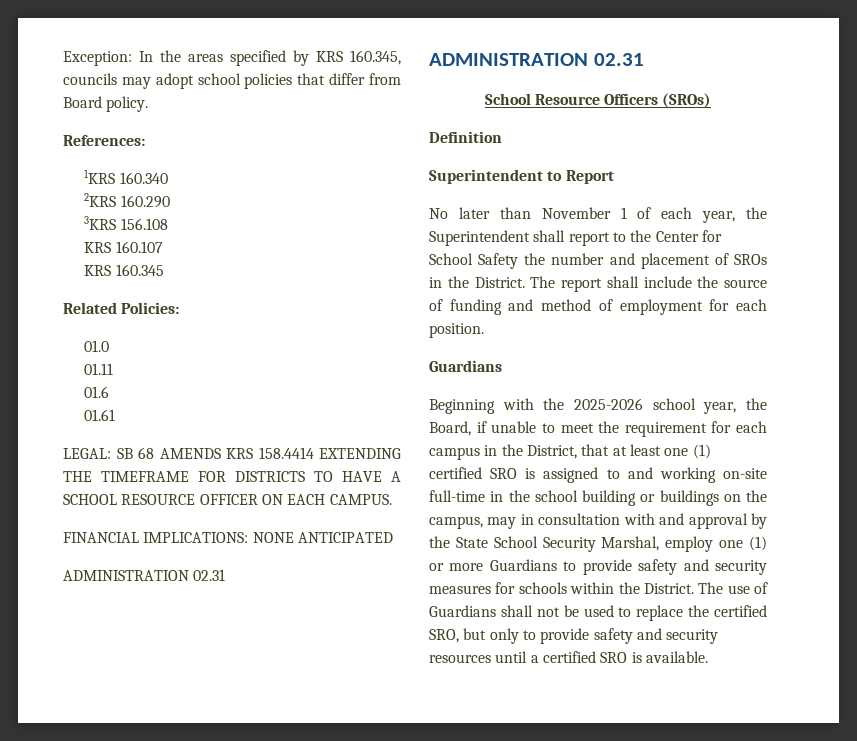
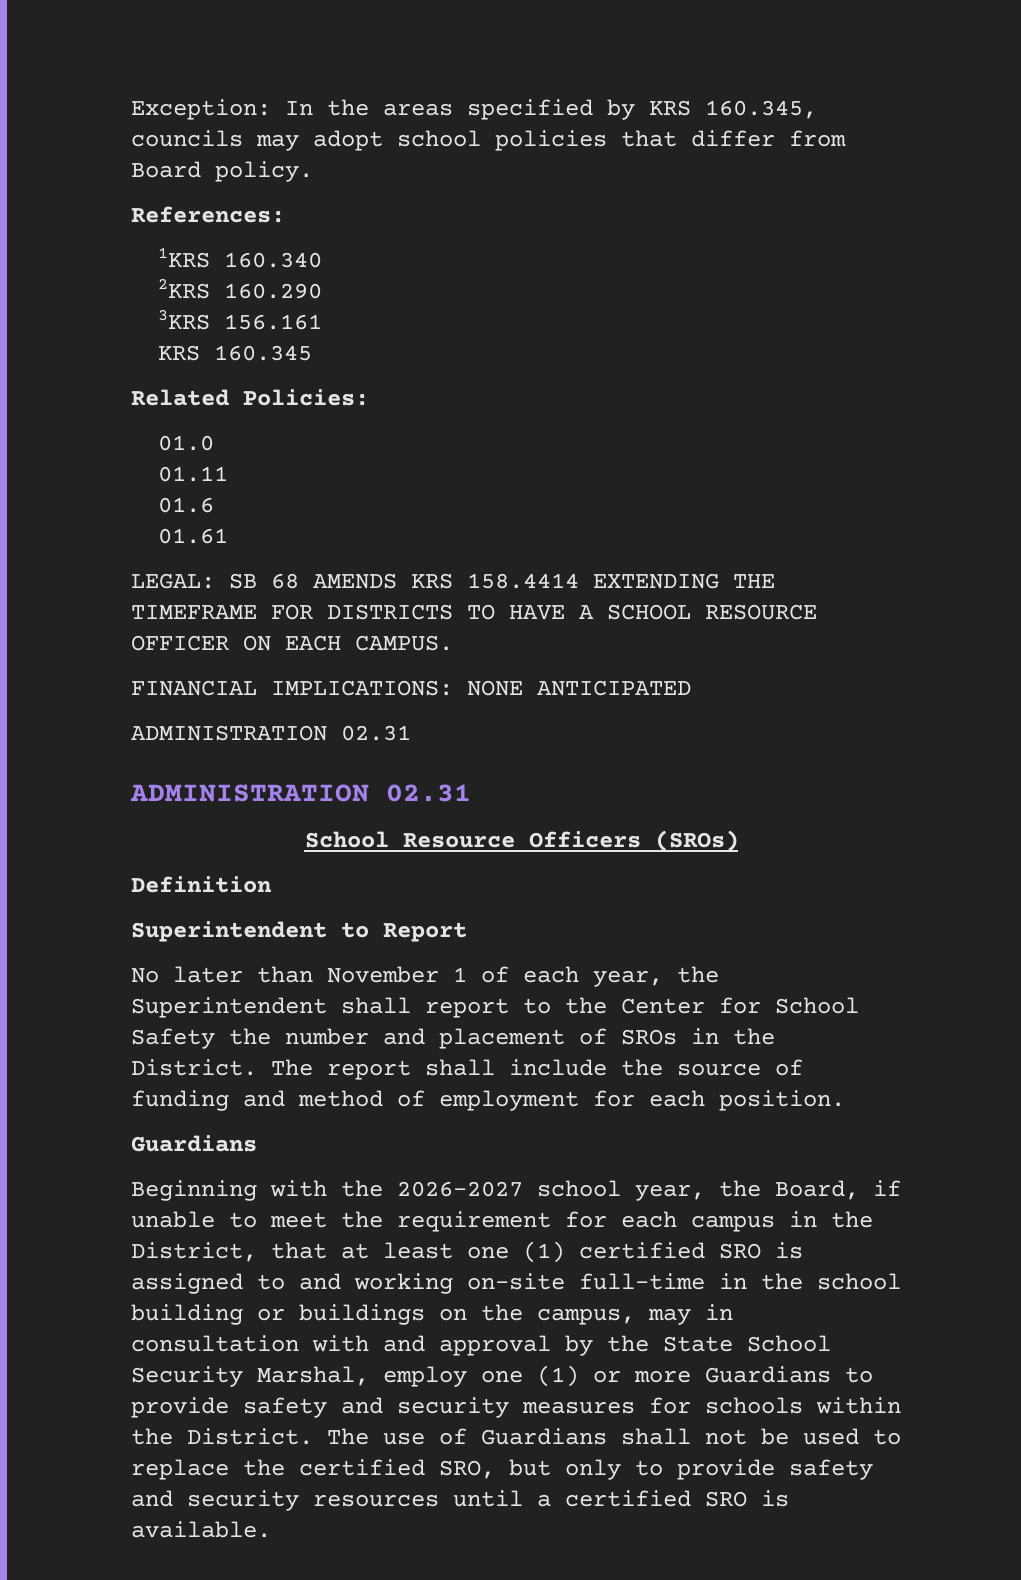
[120,218,168,230] [84,241,163,253] 156.108 // KRS 160.107 -> [224,314,323,330] 156.161
[574,398,643,410] 2025-2026 -> [397,1181,523,1197] 2026-2027

